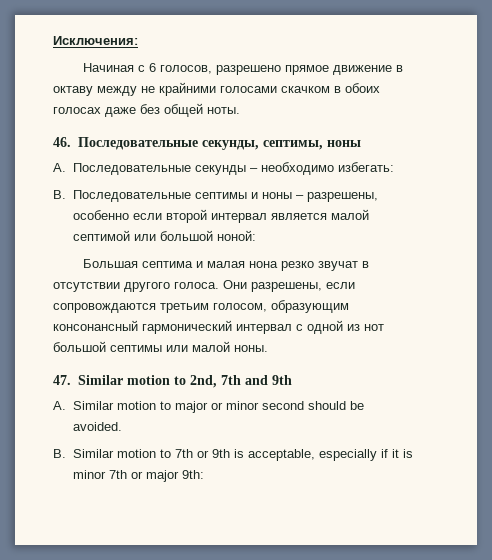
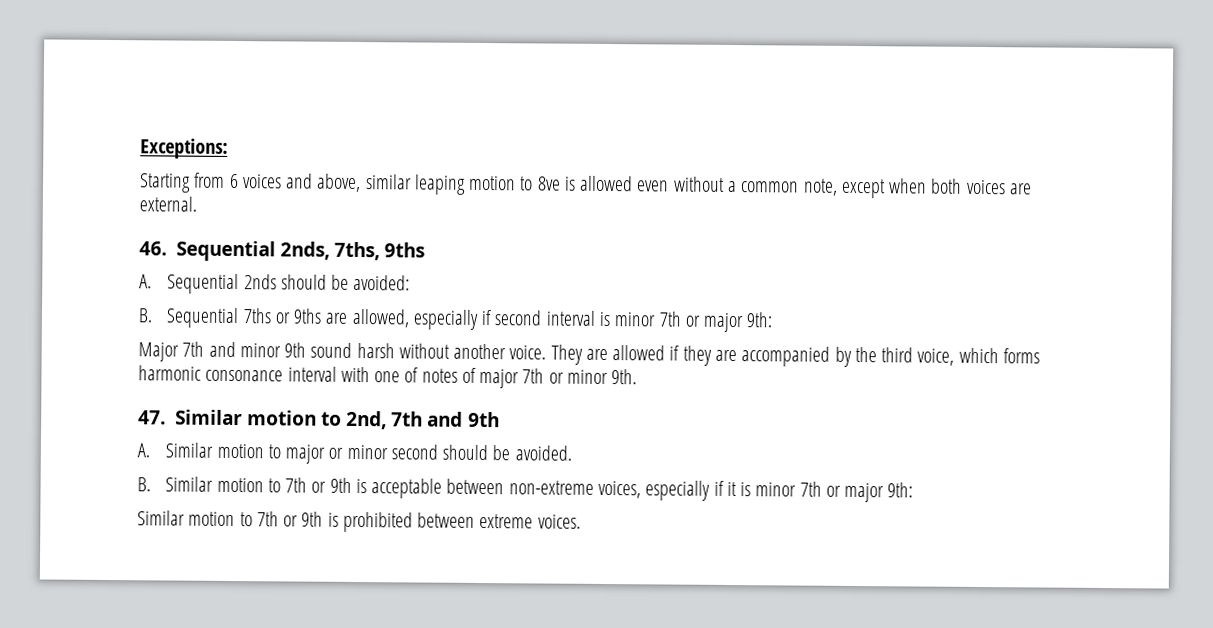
[53,36,138,45] [82,63,403,75] [53,82,380,96] [53,103,240,117] [53,137,361,150] [53,162,394,175] [53,190,378,202] [72,209,369,223] [72,230,256,241] [82,259,369,271] [53,280,355,292] [53,300,349,313] [53,320,384,334] [53,341,268,352] Исключения: // Начиная с 6 голосов, разрешено прямое движение в октаву между не крайними голосами скачком в обоих голосах даже без общей ноты. // 46. Последовательные секунды, септимы, ноны // A. Последовательные секунды – необходимо избегать: // B. Последовательные септимы и ноны – разрешены, особенно если второй интервал является малой септимой или большой ноной: // Большая септима и малая нона резко звучат в отсутствии другого голоса. Они разрешены, если сопровождаются третьим голосом, образующим консонансный гармонический интервал с одной из нот большой септимы или малой ноны. -> [140,138,228,159] [139,172,1032,199] [139,196,197,212] [139,240,426,262] [139,273,411,295] [138,307,774,333] [138,341,1040,367] [138,365,638,389] Exceptions: // Starting from 6 voices and above, similar leaping motion to 8ve is allowed even without a common note, except when both voices are external. // 46. Sequential 2nds, 7ths, 9ths // A. Sequential 2nds should be avoided: // B. Sequential 7ths or 9ths are allowed, especially if second interval is minor 7th or major 9th: // Major 7th and minor 9th sound harsh without another voice. They are allowed if they are accompanied by the third voice, which forms harmonic consonance interval with one of notes of major 7th or minor 9th.
[247,449,315,461] acceptable, -> [371,478,641,499] acceptable between non-extreme voices,
(204, 474) none -> [137,510,581,533] // Similar motion to 7th or 9th is prohibited between extreme voices.

